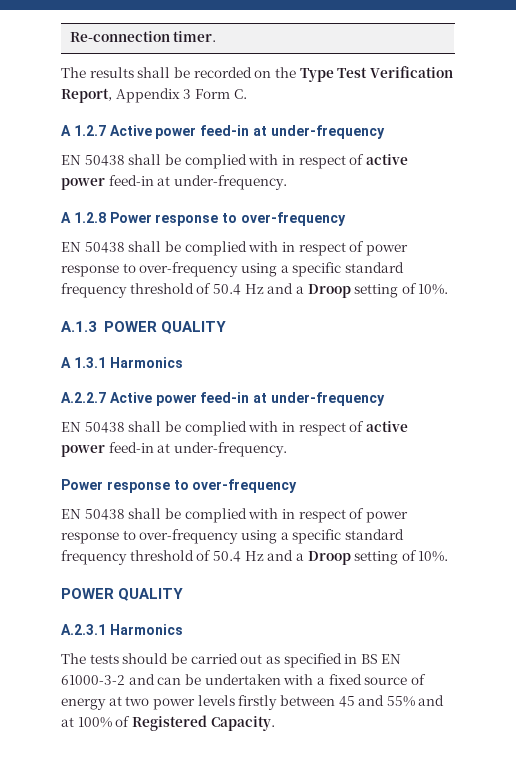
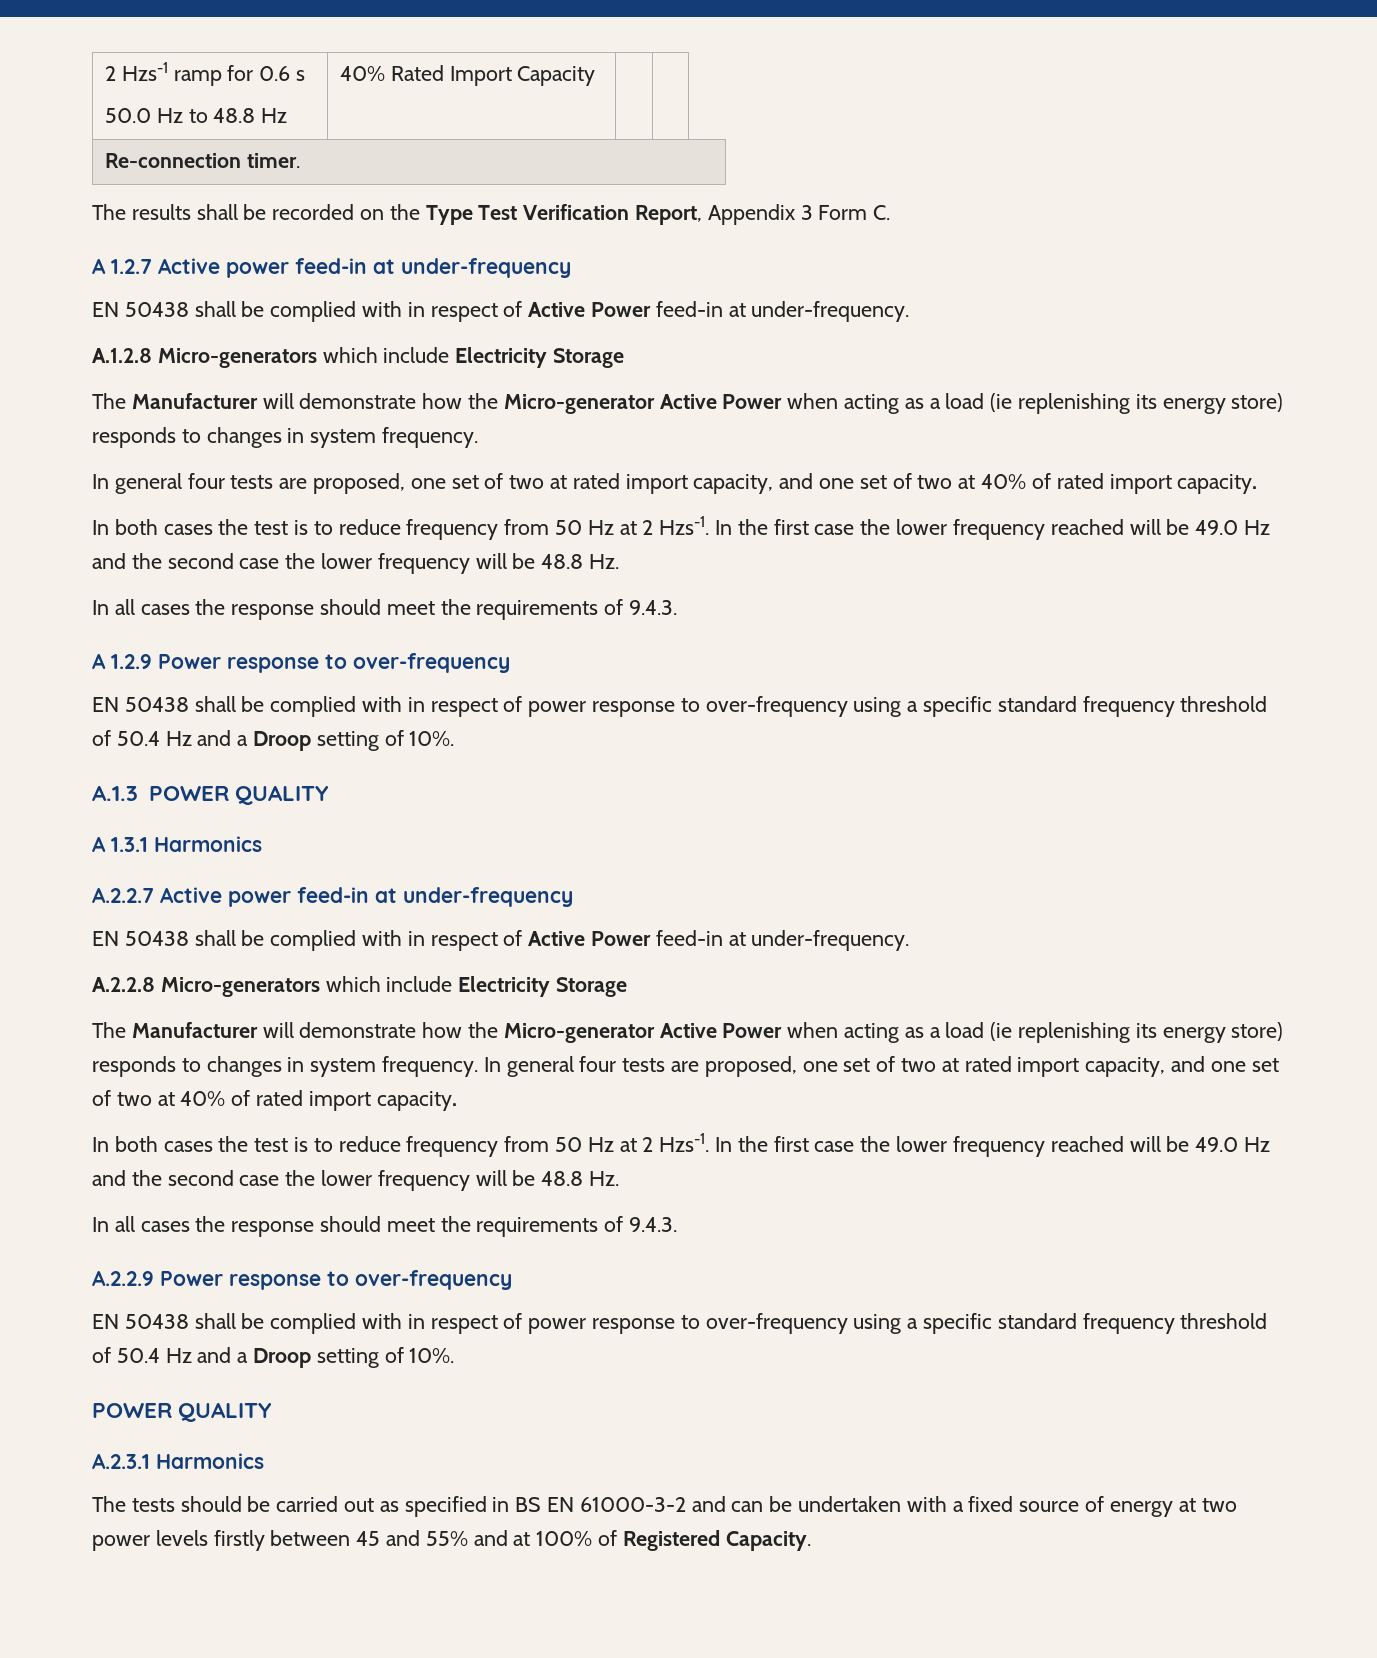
(69, 36) none -> [105,62,306,86] [105,108,288,123] [340,65,596,86] 2 Hzs-1 ramp for 0.6 s // 50.0 Hz to 48.8 Hz | 40% Rated Import Capacity | | //
[365,154,408,165] [61,175,287,190] [61,212,106,223] active power feed-in at under-frequency. // A 1.2.8 -> [528,301,910,322] [92,347,625,368] [92,393,1284,414] [92,427,479,448] [92,473,1258,494] [92,516,1270,540] [92,553,620,574] [92,599,678,620] [92,653,152,669] Active Power feed-in at under-frequency. // A.1.2.8 Micro-generators which include Electricity Storage // The Manufacturer will demonstrate how the Micro-generator Active Power when acting as a load (ie replenishing its energy store) responds to changes in system frequency. // In general four tests are proposed, one set of two at rated import capacity, and one set of two at 40% of rated import capacity. // In both cases the test is to reduce frequency from 50 Hz at 2 Hzs-1. In the first case the lower frequency reached will be 49.0 Hz and the second case the lower frequency will be 48.8 Hz. // In all cases the response should meet the requirements of 9.4.3. // A 1.2.9
[365,421,408,432] [61,442,287,457] active power feed-in at under-frequency. // -> [528,930,910,951] [92,976,628,997] [92,1022,1284,1043] [92,1056,1279,1077] [92,1090,457,1111] [92,1133,1270,1157] [92,1170,620,1191] [92,1216,678,1237] [92,1270,154,1286] Active Power feed-in at under-frequency. // A.2.2.8 Micro-generators which include Electricity Storage // The Manufacturer will demonstrate how the Micro-generator Active Power when acting as a load (ie replenishing its energy store) responds to changes in system frequency. In general four tests are proposed, one set of two at rated import capacity, and one set of two at 40% of rated import capacity. // In both cases the test is to reduce frequency from 50 Hz at 2 Hzs-1. In the first case the lower frequency reached will be 49.0 Hz and the second case the lower frequency will be 48.8 Hz. // In all cases the response should meet the requirements of 9.4.3. // A.2.2.9

